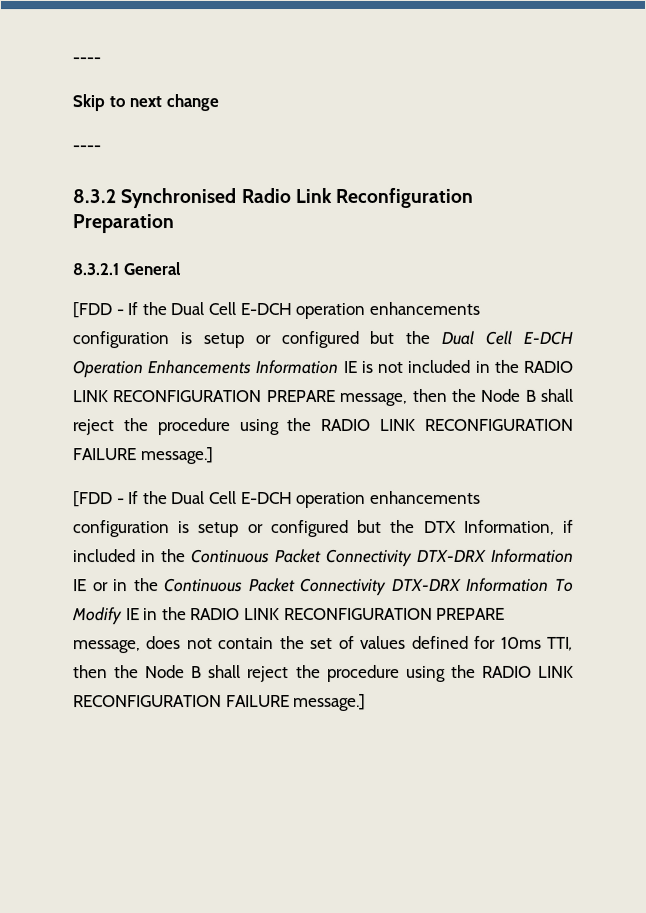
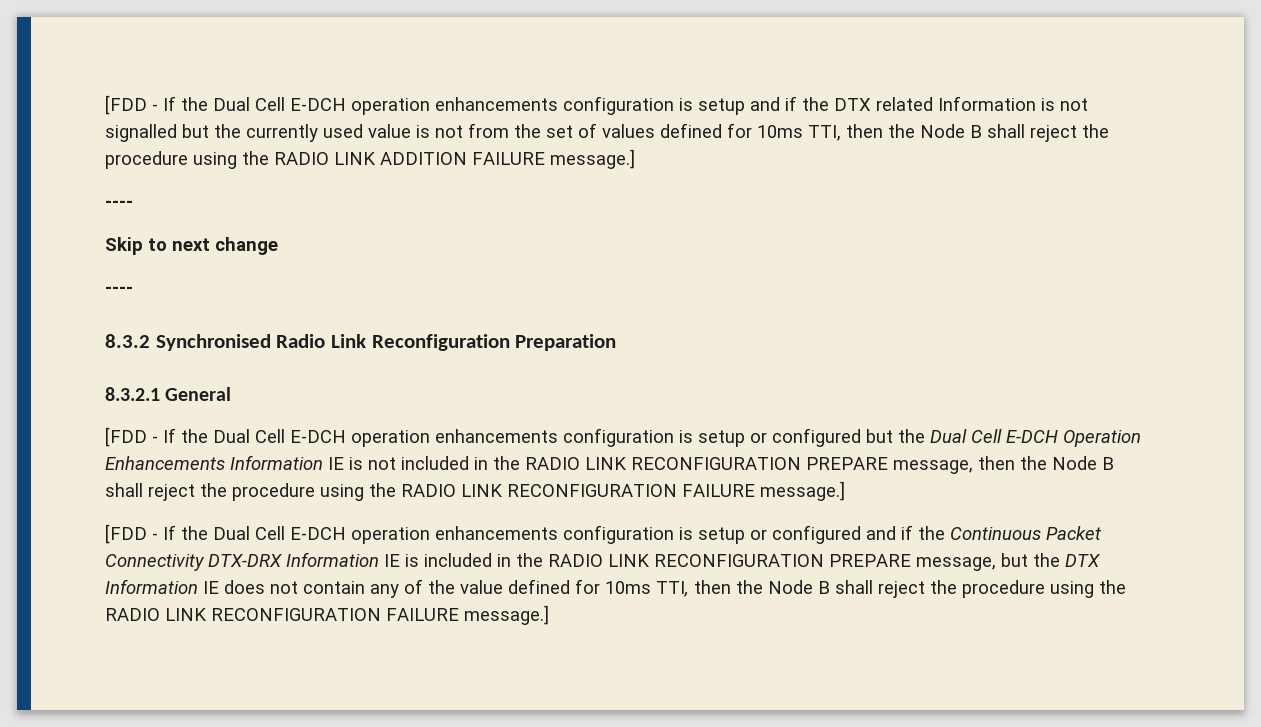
(72, 60) none -> [105,95,1088,115] [105,123,1109,142] [105,149,635,169] [FDD - If the Dual Cell E-DCH operation enhancements configuration is setup and if the DTX related Information is not signalled but the currently used value is not from the set of values defined for 10ms TTI, then the Node B shall reject the procedure using the RADIO LINK ADDITION FAILURE message.] //
[357,519,574,535] [73,549,156,563] but the DTX Information, if included in -> [866,525,913,540] and if
[92,577,575,597] [72,607,506,626] [73,635,407,654] or in the Continuous Packet Connectivity DTX-DRX Information To Modify IE in the RADIO LINK RECONFIGURATION PREPARE message, does not contain the set of values -> [405,553,1100,571] [105,579,503,598] is included in the RADIO LINK RECONFIGURATION PREPARE message, but the DTX Information IE does not contain any of the value

